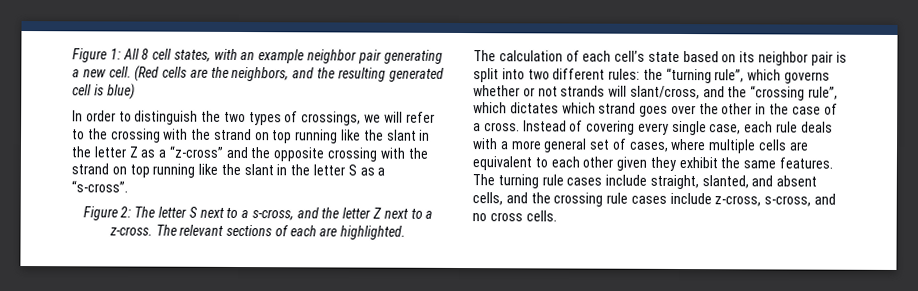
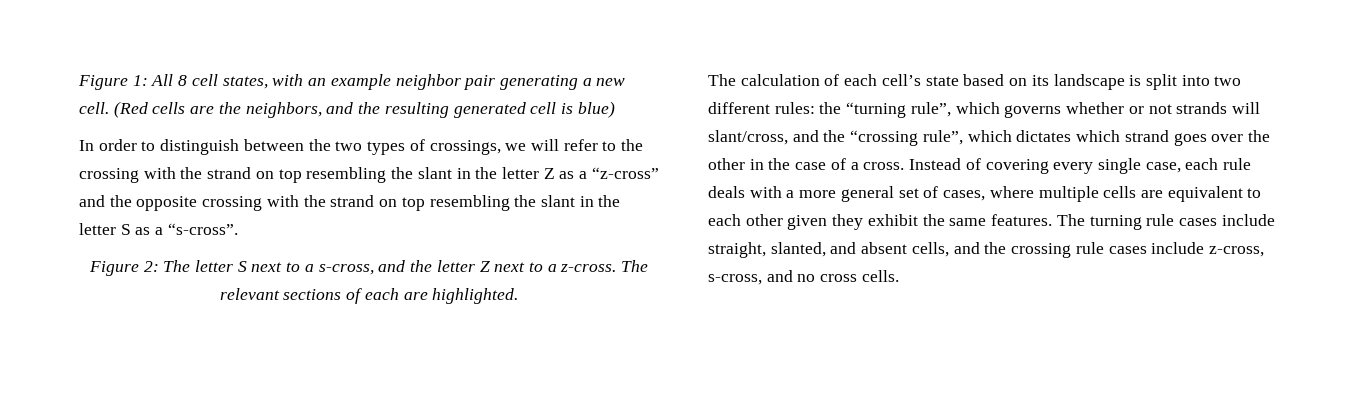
(199, 117) none -> [243,139,304,151] between
[295,129,362,144] running like -> [306,167,387,183] resembling
[152,163,219,178] running like -> [429,195,510,211] resembling
[758,51,833,66] neighbor pair -> [1053,74,1125,90] landscape

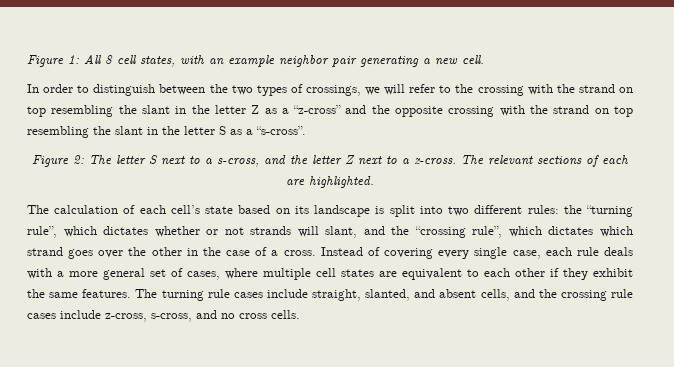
[113,101,615,118] (Red cells are the neighbors, and the resulting generated cell is blue) -> (484, 59) none
[1004,105,1062,118] governs -> [103,226,149,235] dictates
[708,130,788,145] slant/cross, -> [325,226,358,238] slant,
[1103,186,1137,198] cells -> [316,268,374,277] cell states
[787,215,828,230] given -> [550,268,559,277] if

